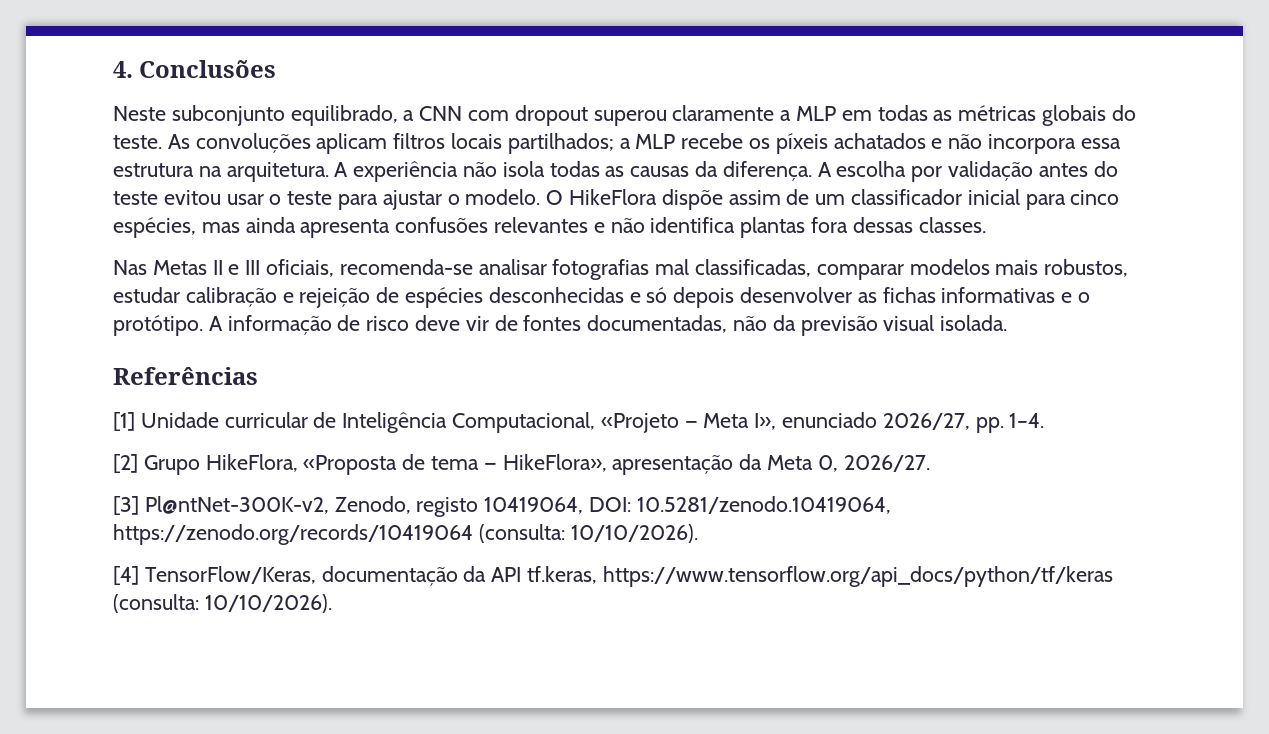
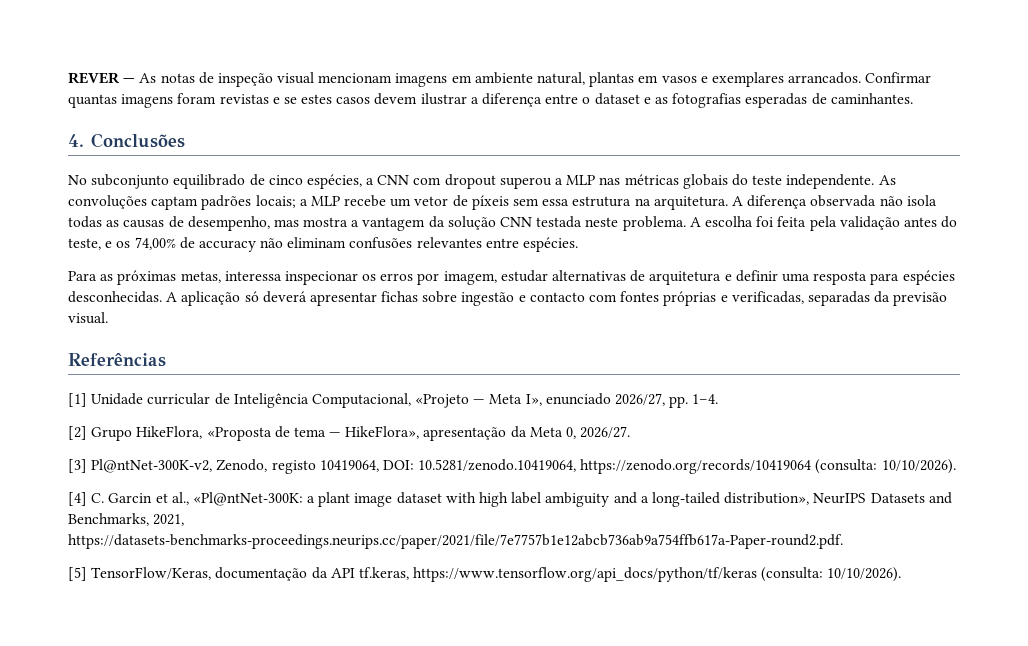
[113,60,277,78] [113,105,398,126] 4. Conclusões // Neste subconjunto equilibrado, -> [68,72,932,87] [68,93,913,108] [68,133,185,148] [68,174,362,189] REVER — As notas de inspeção visual mencionam imagens em ambiente natural, plantas em vasos e exemplares arrancados. Confirmar quantas imagens foram revistas e se estes casos devem ilustrar a diferença entre o dataset e as fotografias esperadas de caminhantes. // 4. Conclusões // No subconjunto equilibrado de cinco espécies,
[672,105,1136,126] [113,133,1077,154] claramente a MLP em todas as métricas globais do teste. As convoluções aplicam filtros locais partilhados; a MLP recebe os píxeis achatados e não incorpora -> [555,174,896,189] [68,195,540,210] a MLP nas métricas globais do teste independente. As convoluções captam padrões locais; a MLP recebe um vetor de píxeis sem
[353,161,459,182] experiência -> [747,195,877,209] diferença observada
[695,161,1118,182] [113,189,1120,210] [113,217,986,238] [113,259,1129,280] [113,287,1091,308] [113,315,1008,336] da diferença. A escolha por validação antes do teste evitou usar o teste para ajustar o modelo. O HikeFlora dispõe assim de um classificador inicial para cinco espécies, mas ainda apresenta confusões relevantes e não identifica plantas fora dessas classes. // Nas Metas II e III oficiais, recomenda-se analisar fotografias mal classificadas, comparar modelos mais robustos, estudar calibração e rejeição de espécies desconhecidas e só depois desenvolver as fichas informativas e o protótipo. A informação de risco deve vir de fontes documentadas, não da previsão visual isolada. -> [168,216,958,231] [68,237,579,252] [68,270,955,285] [68,291,948,306] [68,312,108,324] de desempenho, mas mostra a vantagem da solução CNN testada neste problema. A escolha foi feita pela validação antes do teste, e os 74,00% de accuracy não eliminam confusões relevantes entre espécies. // Para as próximas metas, interessa inspecionar os erros por imagem, estudar alternativas de arquitetura e definir uma resposta para espécies desconhecidas. A aplicação só deverá apresentar fichas sobre ingestão e contacto com fontes próprias e verificadas, separadas da previsão visual.
(139, 575) none -> [91,492,952,507] [68,513,185,526] [68,534,843,549] [68,567,87,581] C. Garcin et al., «Pl@ntNet-300K: a plant image dataset with high label ambiguity and a long-tailed distribution», NeurIPS Datasets and Benchmarks, 2021, https://datasets-benchmarks-proceedings.neurips.cc/paper/2021/file/7e7757b1e12abcb736ab9a754ffb617a-Paper-round2.pdf. // [5]

